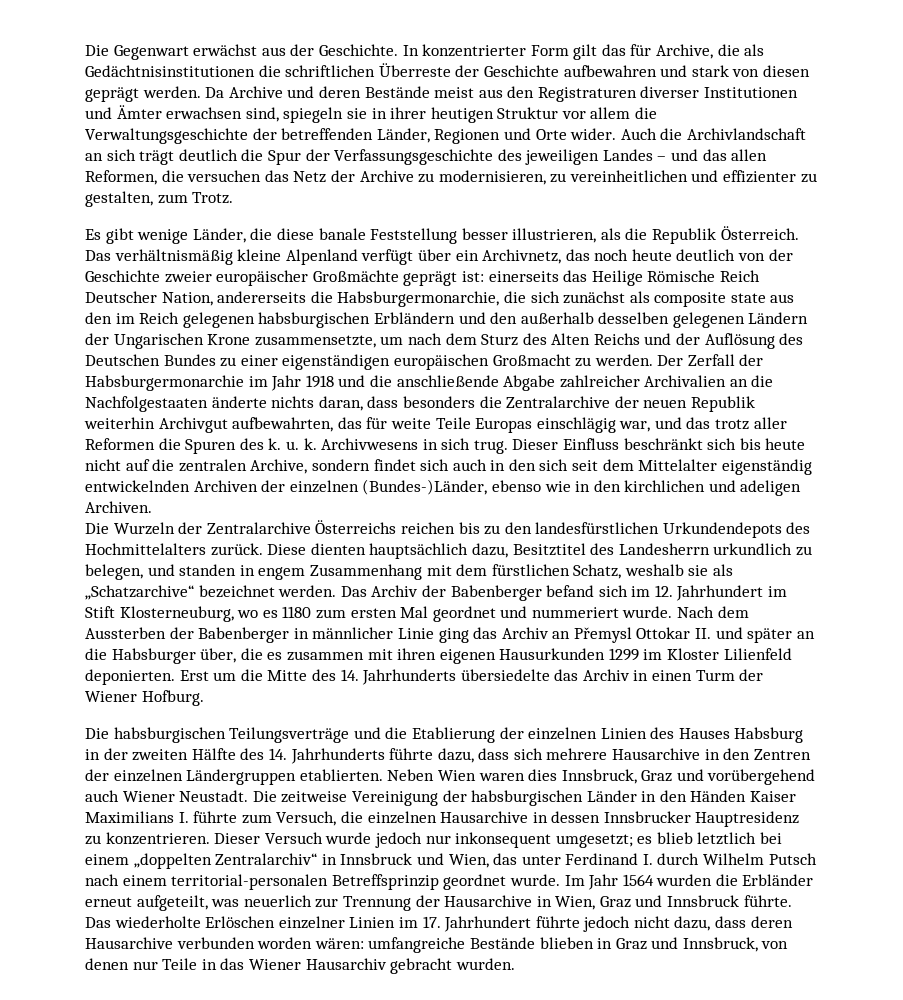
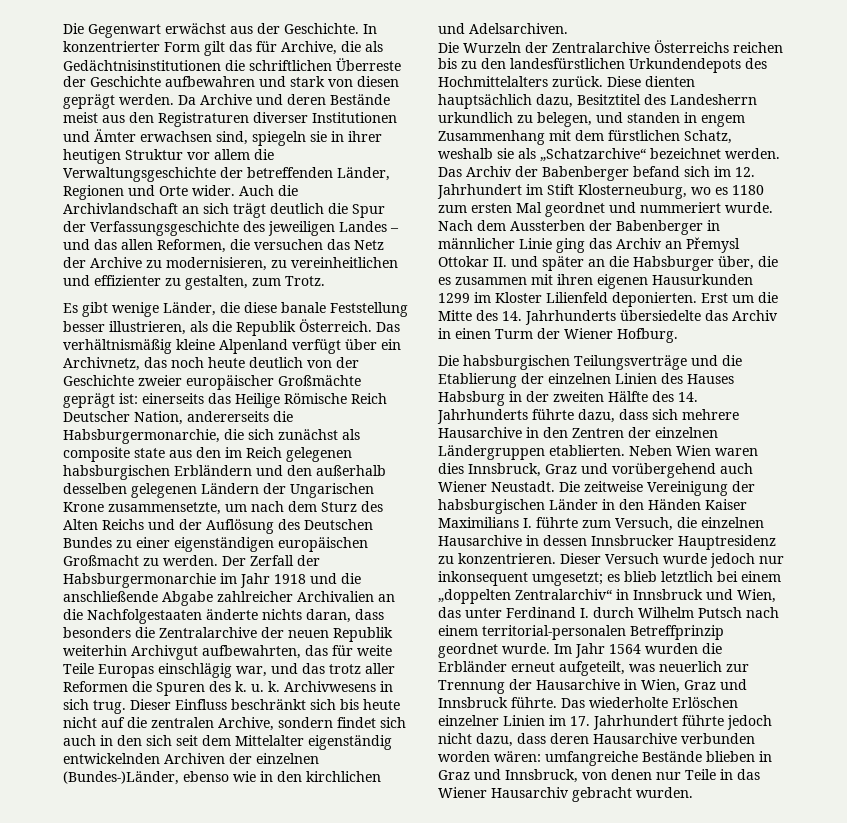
[740,480,802,496] [85,501,152,513] adeligen Archiven. -> [469,23,568,34] Adelsarchiven.
[331,874,439,890] Betreffsprinzip -> [630,625,724,640] Betreffprinzip

